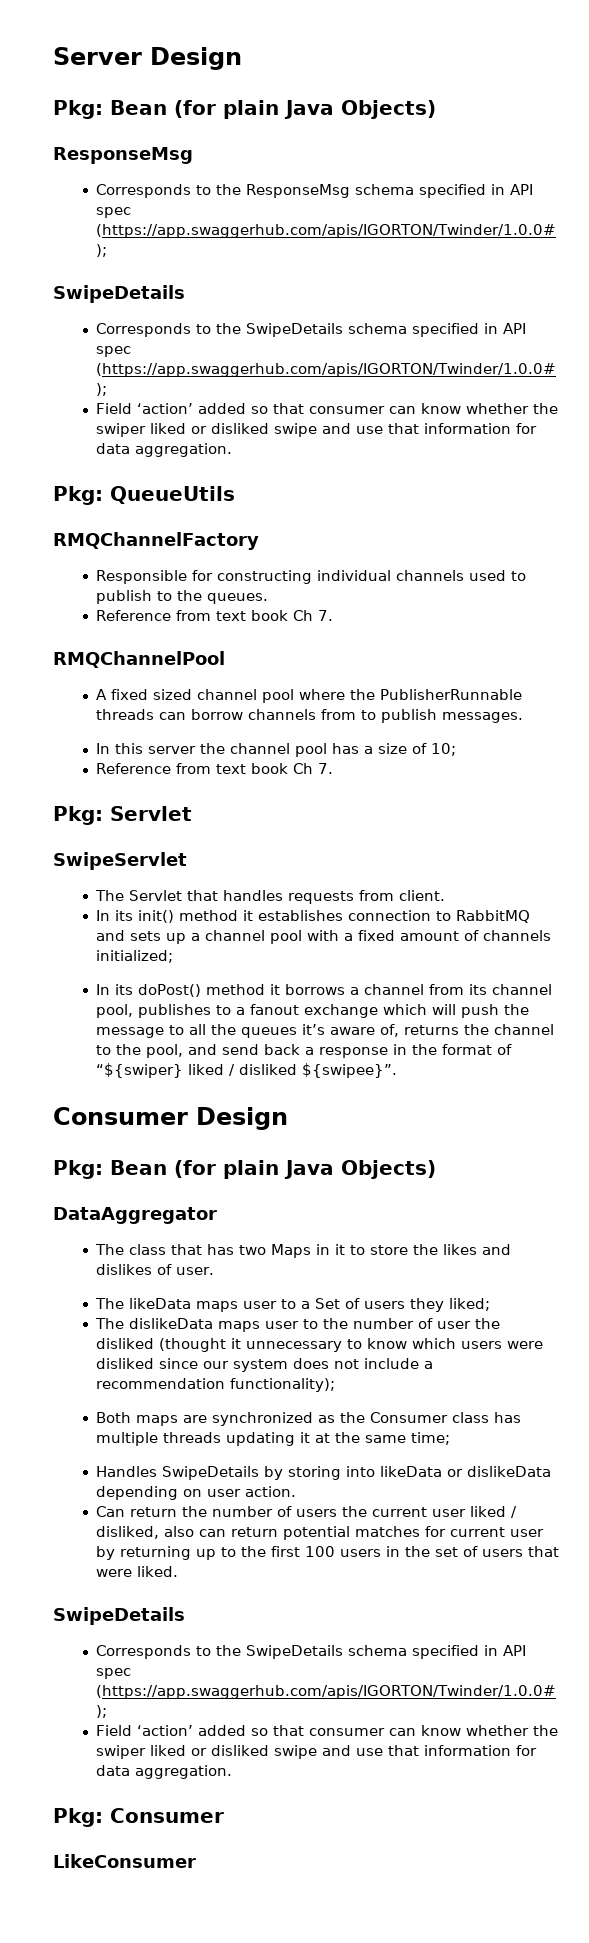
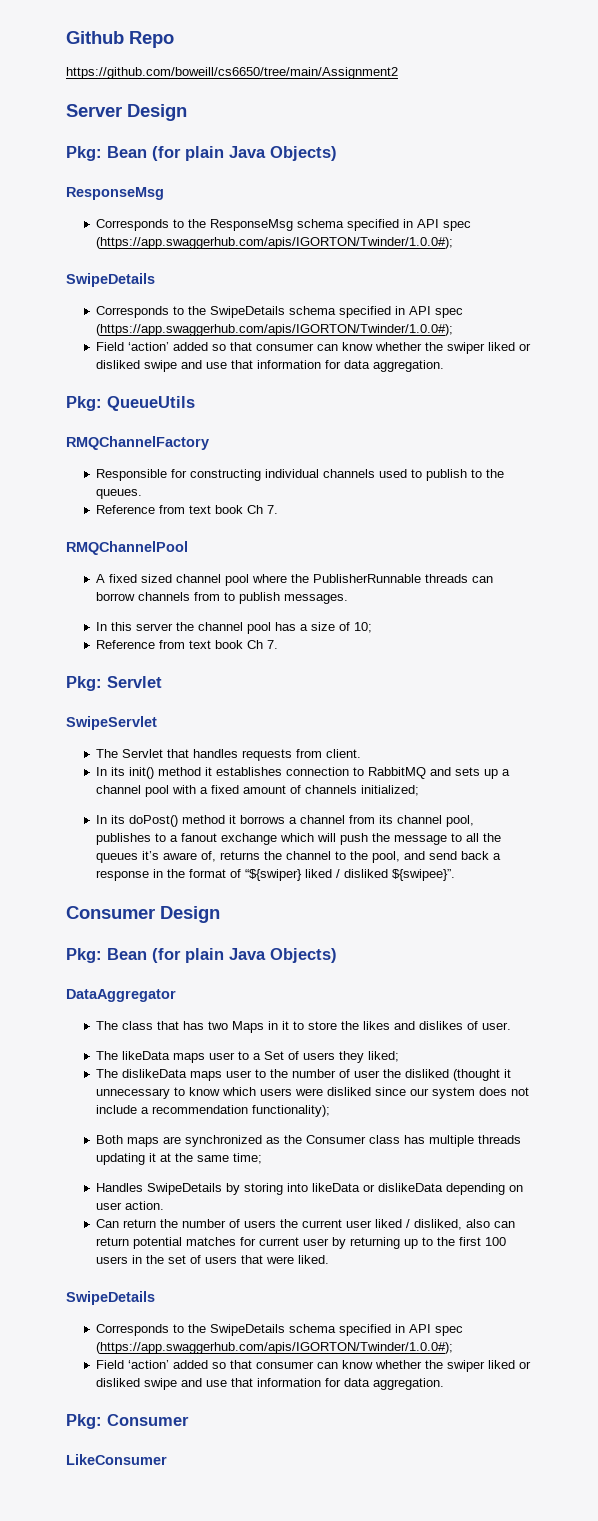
(53, 56) none -> [66,31,174,48] [66,67,398,79] Github Repo // https://github.com/boweill/cs6650/tree/main/Assignment2 //

